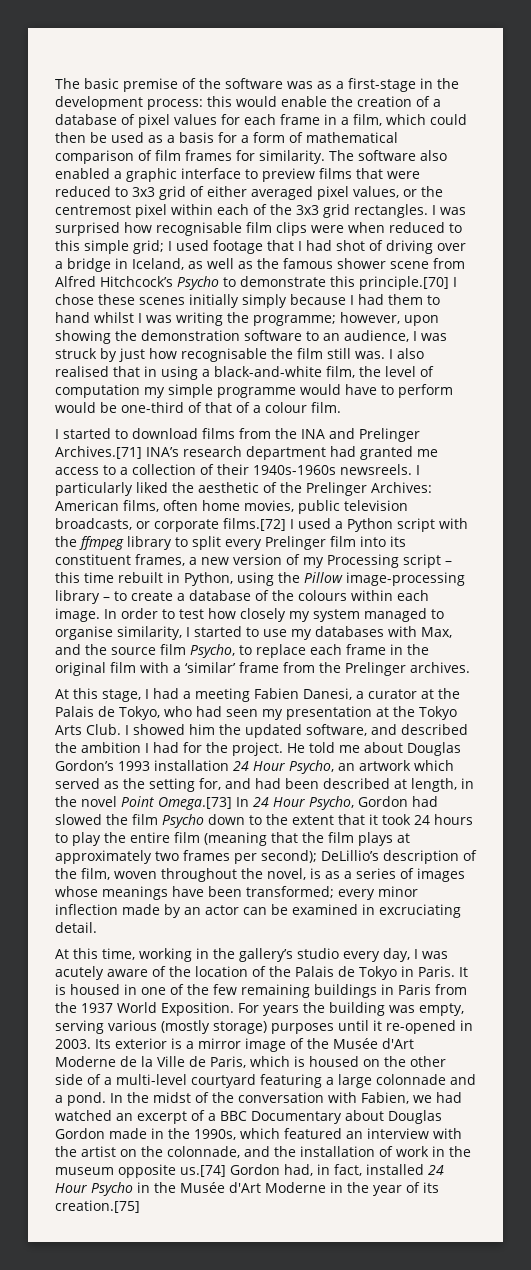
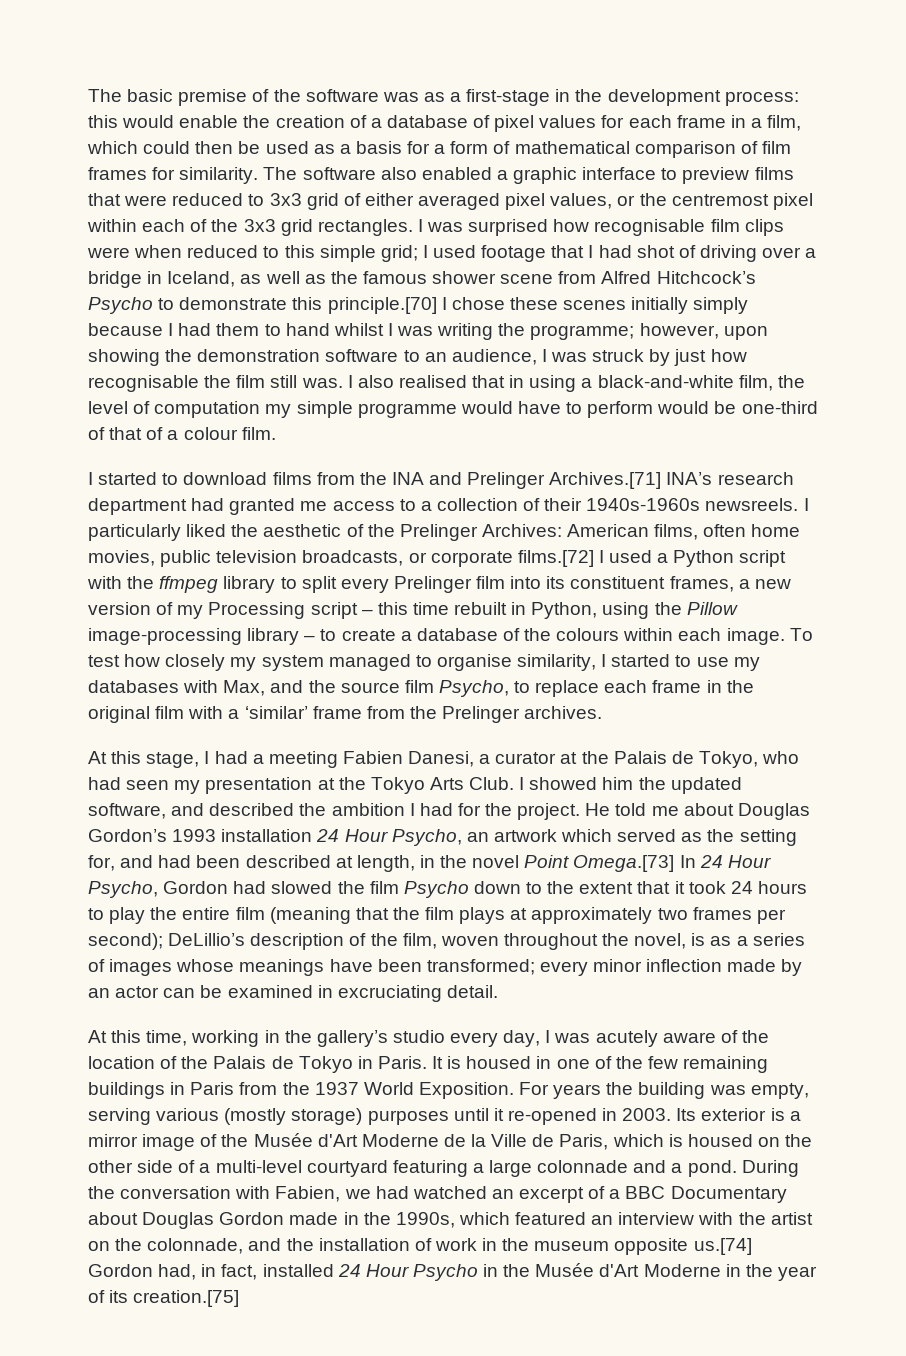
[104,608,175,619] In order to -> [789,628,813,641] To
[110,1092,209,1103] In the midst of -> [741,1160,799,1177] During

